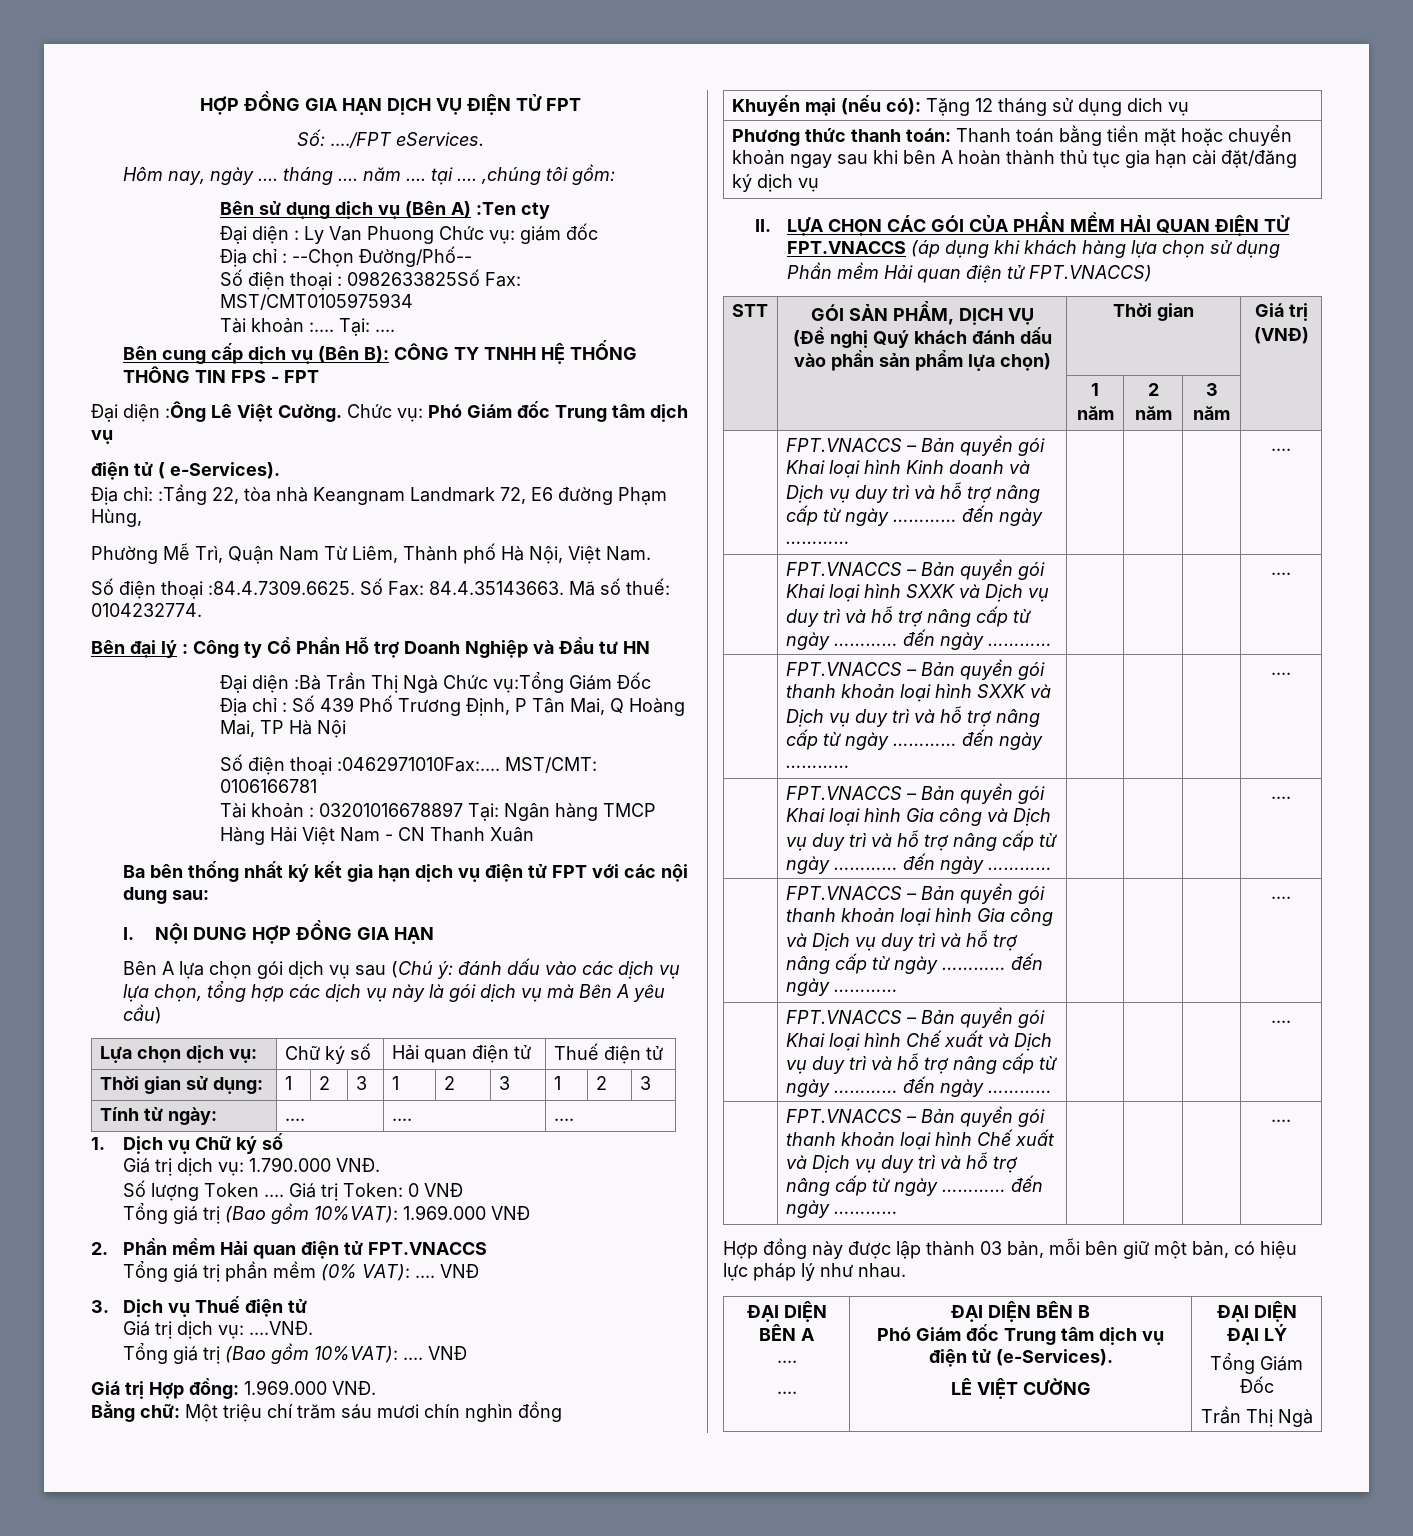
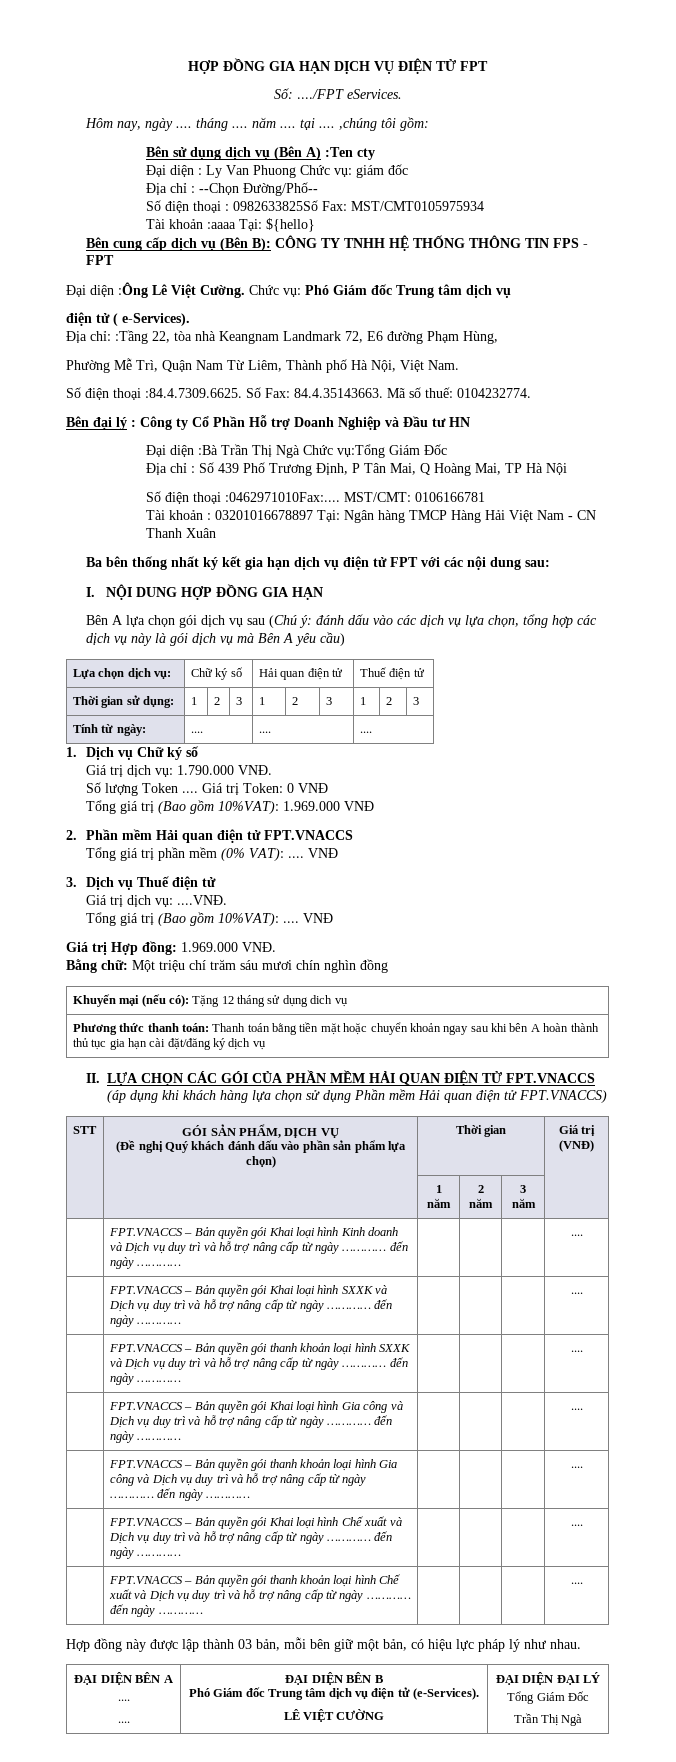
[308,318,395,336] :.... Tại: .... -> [207,218,316,232] :aaaa Tại: ${hello}

